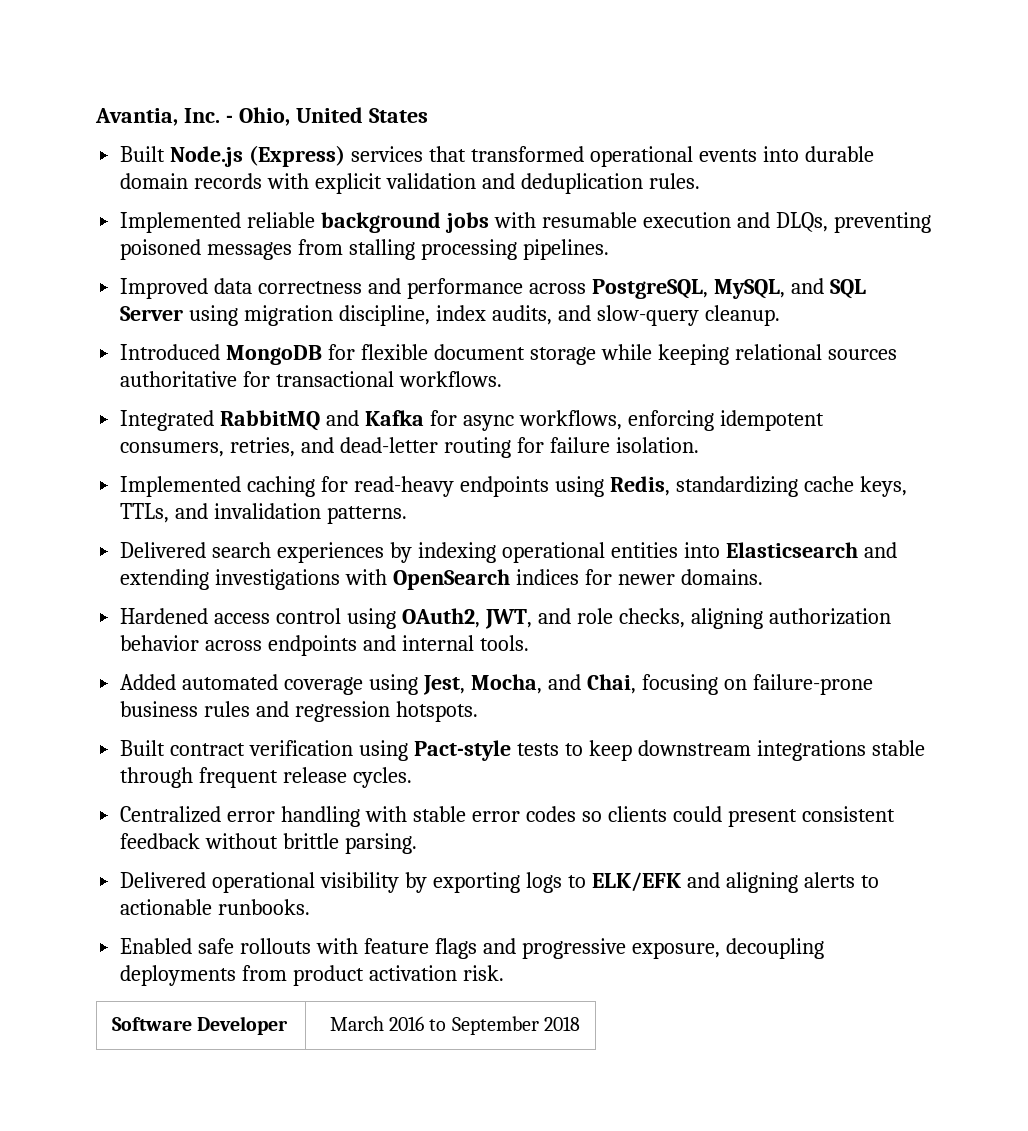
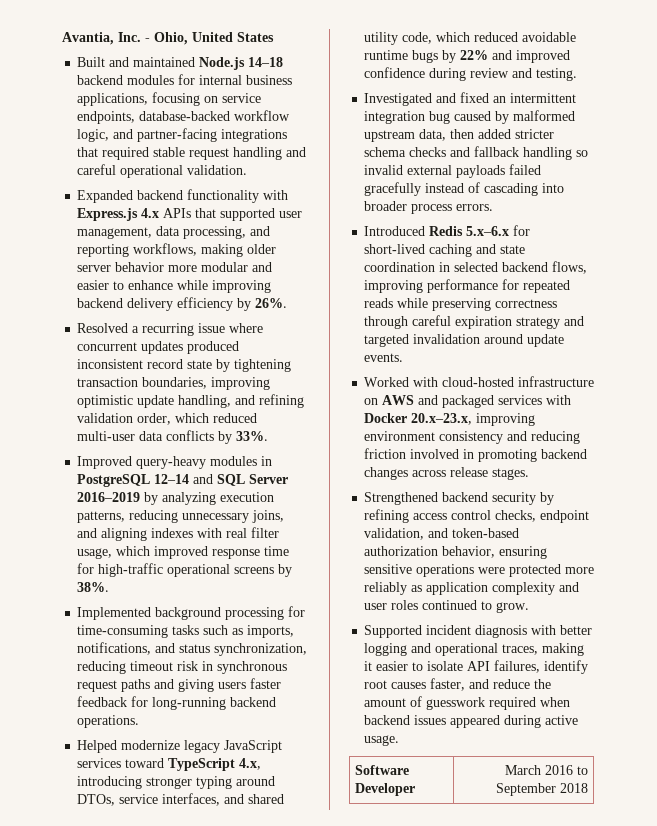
[170,145,874,167] [120,173,700,194] [120,212,931,233] [120,239,609,260] [120,278,866,299] [120,305,780,326] [120,344,897,365] [120,371,503,387] [120,410,824,431] [120,437,699,458] [120,476,907,497] [120,503,408,524] [120,542,897,563] [120,569,763,590] [120,608,891,629] [120,635,529,656] [120,674,873,695] [120,701,478,722] [120,740,925,761] [120,767,413,788] [120,806,895,827] [120,833,418,854] [120,872,879,893] [120,899,311,915] [120,938,824,959] [120,965,504,986] Node.js (Express) services that transformed operational events into durable domain records with explicit validation and deduplication rules. // Implemented reliable background jobs with resumable execution and DLQs, preventing poisoned messages from stalling processing pipelines. // Improved data correctness and performance across PostgreSQL, MySQL, and SQL Server using migration discipline, index audits, and slow-query cleanup. // Introduced MongoDB for flexible document storage while keeping relational sources authoritative for transactional workflows. // Integrated RabbitMQ and Kafka for async workflows, enforcing idempotent consumers, retries, and dead-letter routing for failure isolation. // Implemented caching for read-heavy endpoints using Redis, standardizing cache keys, TTLs, and invalidation patterns. // Delivered search experiences by indexing operational entities into Elasticsearch and extending investigations with OpenSearch indices for newer domains. // Hardened access control using OAuth2, JWT, and role checks, aligning authorization behavior across endpoints and internal tools. // Added automated coverage using Jest, Mocha, and Chai, focusing on failure-prone business rules and regression hotspots. // Built contract verification using Pact-style tests to keep downstream integrations stable through frequent release cycles. // Centralized error handling with stable error codes so clients could present consistent feedback without brittle parsing. // Delivered operational visibility by exporting logs to ELK/EFK and aligning alerts to actionable runbooks. // Enabled safe rollouts with feature flags and progressive exposure, decoupling deployments from product activation risk. -> [109,57,284,70] [77,74,293,85] [77,92,262,106] [77,110,291,124] [77,128,288,142] [77,147,307,160] [77,164,248,178] [77,189,289,203] [77,208,303,221] [77,226,271,239] [77,243,277,257] [77,262,273,272] [77,280,272,293] [77,297,288,311] [77,323,264,336] [77,341,240,354] [77,359,292,372] [77,377,271,390] [77,394,305,408] [77,413,258,425] [77,430,269,444] [77,456,273,469] [77,474,289,487] [77,492,275,505] [77,510,285,523] [77,527,280,541] [77,546,290,559] [77,563,293,577] [77,582,110,592] [77,606,306,620] [77,625,295,638] [77,642,308,656] [77,661,288,674] [77,678,282,692] [77,696,277,710] [77,715,140,728] [77,740,283,753] [77,758,262,771] [77,776,276,789] [77,793,285,806] [364,32,577,45] [364,50,571,63] [364,67,578,81] [364,92,577,106] [364,110,576,124] [364,129,555,142] [364,146,589,160] [364,164,542,178] [364,182,565,196] [364,201,494,214] [364,225,531,236] [364,244,526,257] [364,261,588,274] [364,279,571,293] [364,298,558,311] [364,315,585,329] [364,334,565,347] [364,353,404,362] [364,376,595,387] [364,395,572,408] [364,413,536,426] [364,431,581,444] [364,448,588,462] [364,467,530,480] [364,492,555,505] [364,509,590,523] [364,528,520,540] [364,546,548,559] [364,564,595,577] [364,582,580,595] [364,600,530,613] [364,625,593,638] [364,643,585,656] [364,660,589,674] [364,678,552,691] [364,696,571,710] [364,715,579,728] [364,735,400,746] and maintained Node.js 14–18 backend modules for internal business applications, focusing on service endpoints, database-backed workflow logic, and partner-facing integrations that required stable request handling and careful operational validation. // Expanded backend functionality with Express.js 4.x APIs that supported user management, data processing, and reporting workflows, making older server behavior more modular and easier to enhance while improving backend delivery efficiency by 26%. // Resolved a recurring issue where concurrent updates produced inconsistent record state by tightening transaction boundaries, improving optimistic update handling, and refining validation order, which reduced multi-user data conflicts by 33%. // Improved query-heavy modules in PostgreSQL 12–14 and SQL Server 2016–2019 by analyzing execution patterns, reducing unnecessary joins, and aligning indexes with real filter usage, which improved response time for high-traffic operational screens by 38%. // Implemented background processing for time-consuming tasks such as imports, notifications, and status synchronization, reducing timeout risk in synchronous request paths and giving users faster feedback for long-running backend operations. // Helped modernize legacy JavaScript services toward TypeScript 4.x, introducing stronger typing around DTOs, service interfaces, and shared utility code, which reduced avoidable runtime bugs by 22% and improved confidence during review and testing. // Investigated and fixed an intermittent integration bug caused by malformed upstream data, then added stricter schema checks and fallback handling so invalid external payloads failed gracefully instead of cascading into broader process errors. // Introduced Redis 5.x–6.x for short-lived caching and state coordination in selected backend flows, improving performance for repeated reads while preserving correctness through careful expiration strategy and targeted invalidation around update events. // Worked with cloud-hosted infrastructure on AWS and packaged services with Docker 20.x–23.x, improving environment consistency and reducing friction involved in promoting backend changes across release stages. // Strengthened backend security by refining access control checks, endpoint validation, and token-based authorization behavior, ensuring sensitive operations were protected more reliably as application complexity and user roles continued to grow. // Supported incident diagnosis with better logging and operational traces, making it easier to isolate API failures, identify root causes faster, and reduce the amount of guesswork required when backend issues appeared during active usage.

